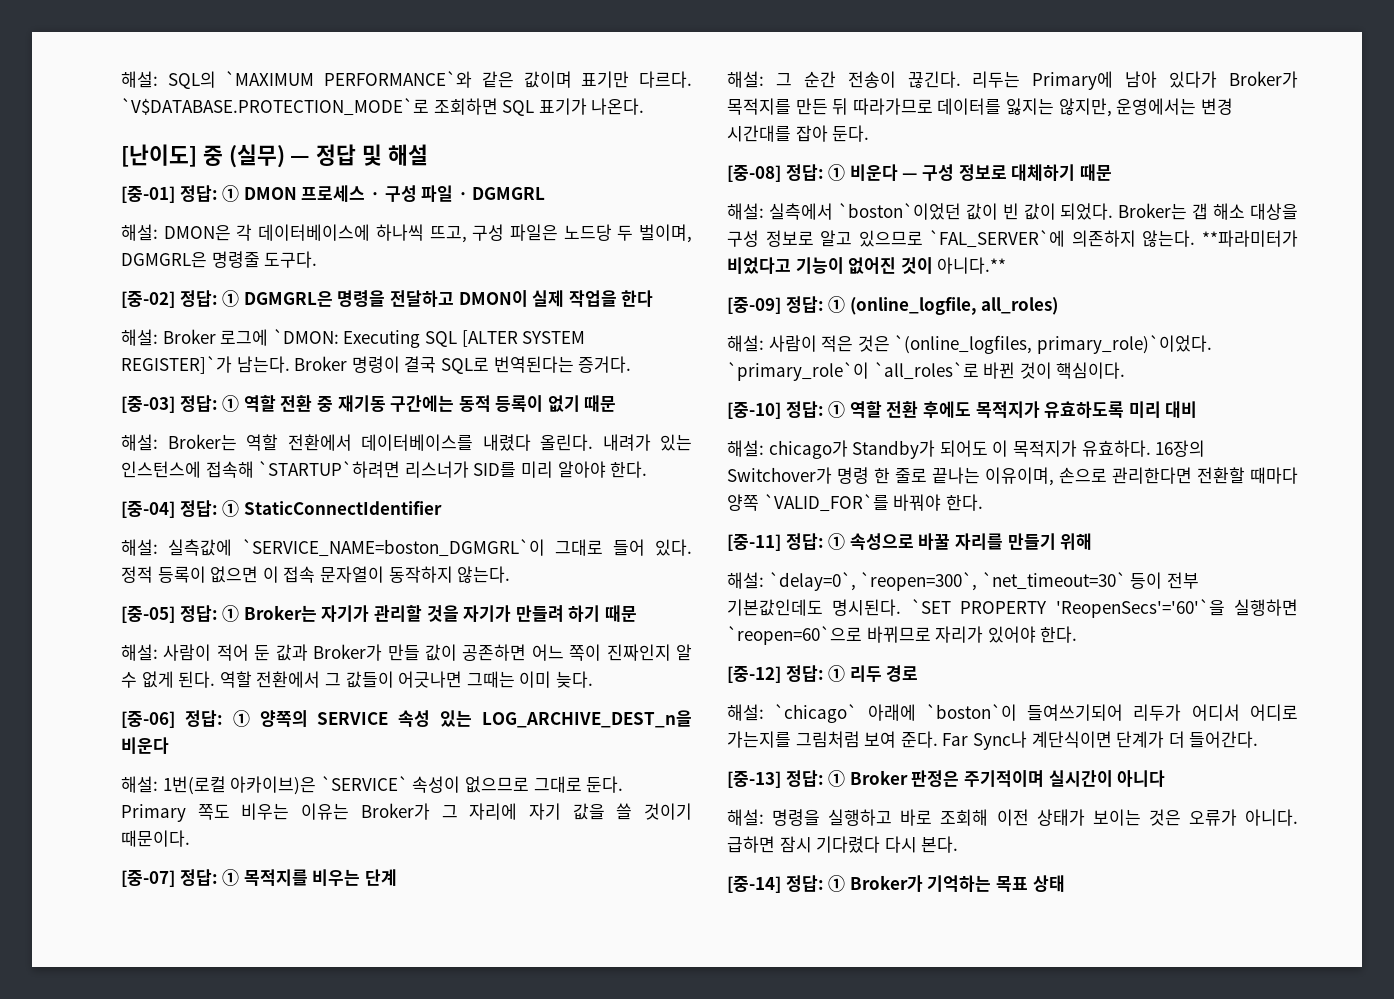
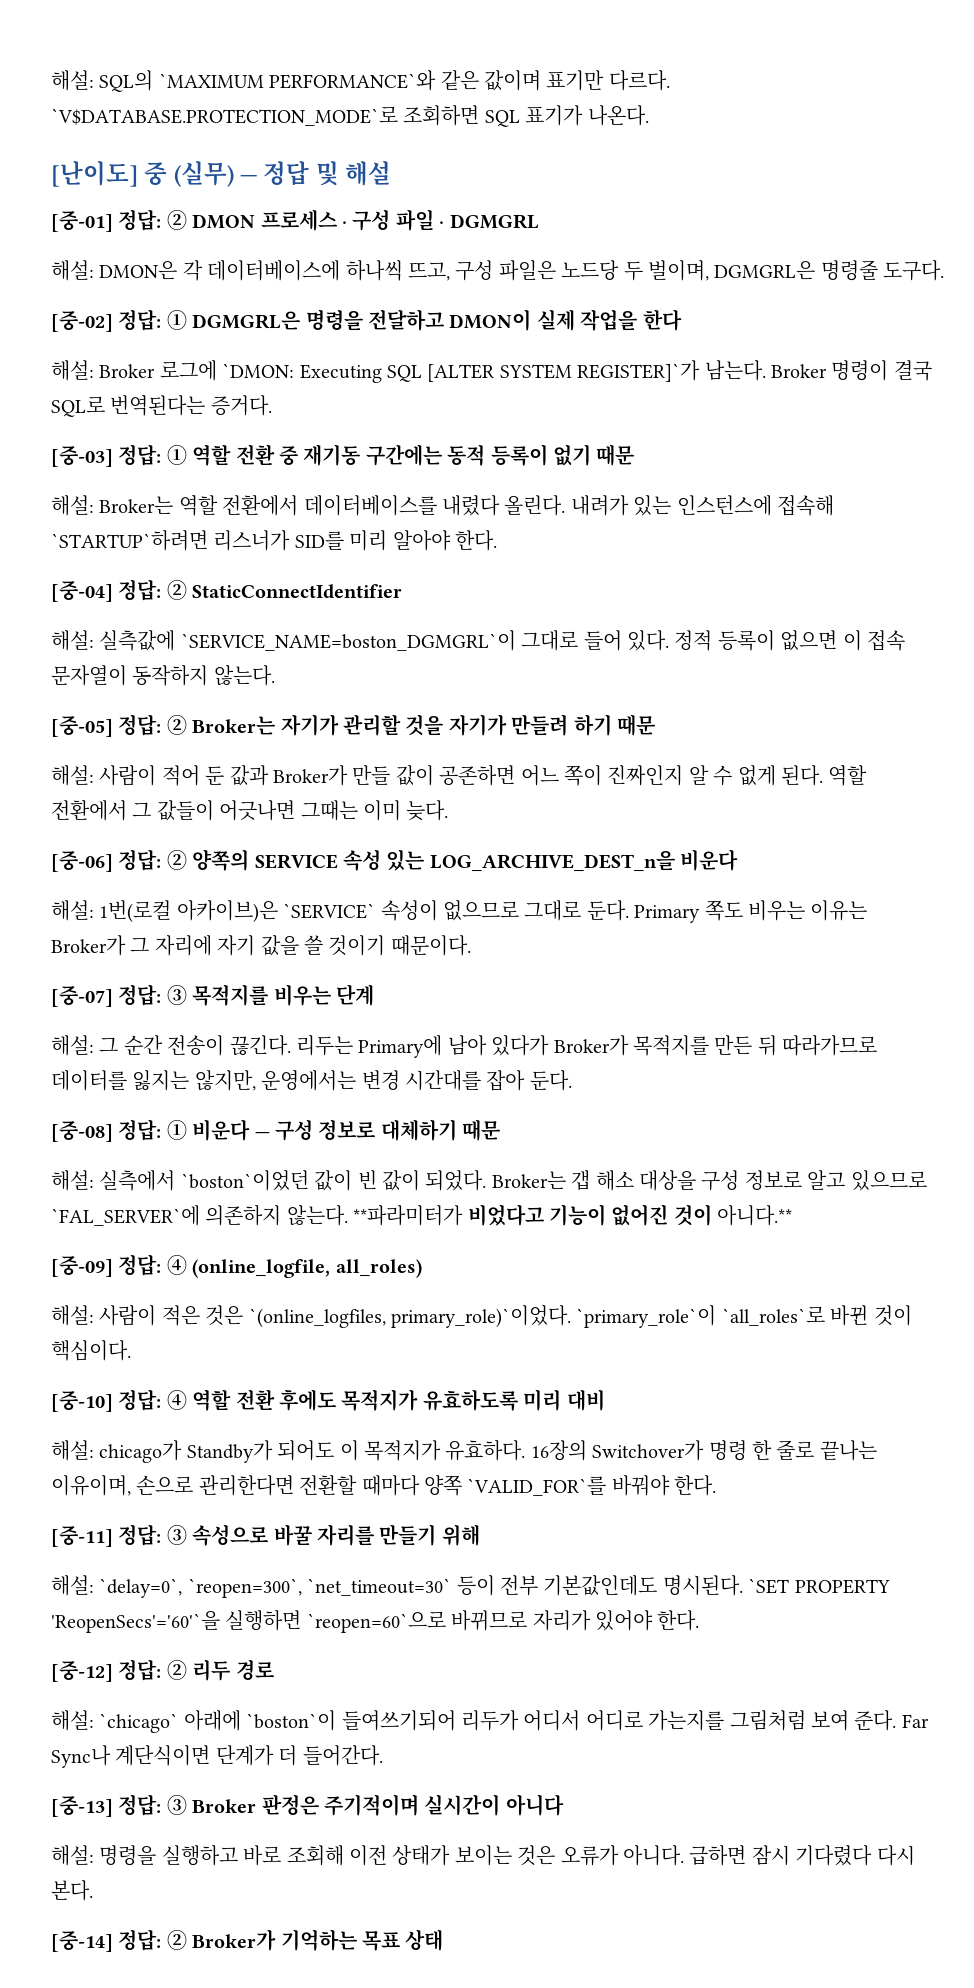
[222,185,240,202] ① -> [166,210,187,230] ②
[222,500,240,517] ① -> [166,580,187,600] ②
[222,605,240,622] ① -> [166,715,187,735] ②
[232,710,250,727] ① -> [166,850,187,870] ②
[222,869,240,886] ① -> [166,985,187,1005] ③
[828,296,846,313] ① -> [166,1255,187,1275] ④
[828,401,846,418] ① -> [166,1390,187,1410] ④
[828,533,846,550] ① -> [166,1525,187,1545] ③
[828,665,846,682] ① -> [166,1660,187,1680] ②
[828,770,846,787] ① -> [166,1795,187,1815] ③
[828,875,846,892] ① -> [166,1930,187,1950] ②

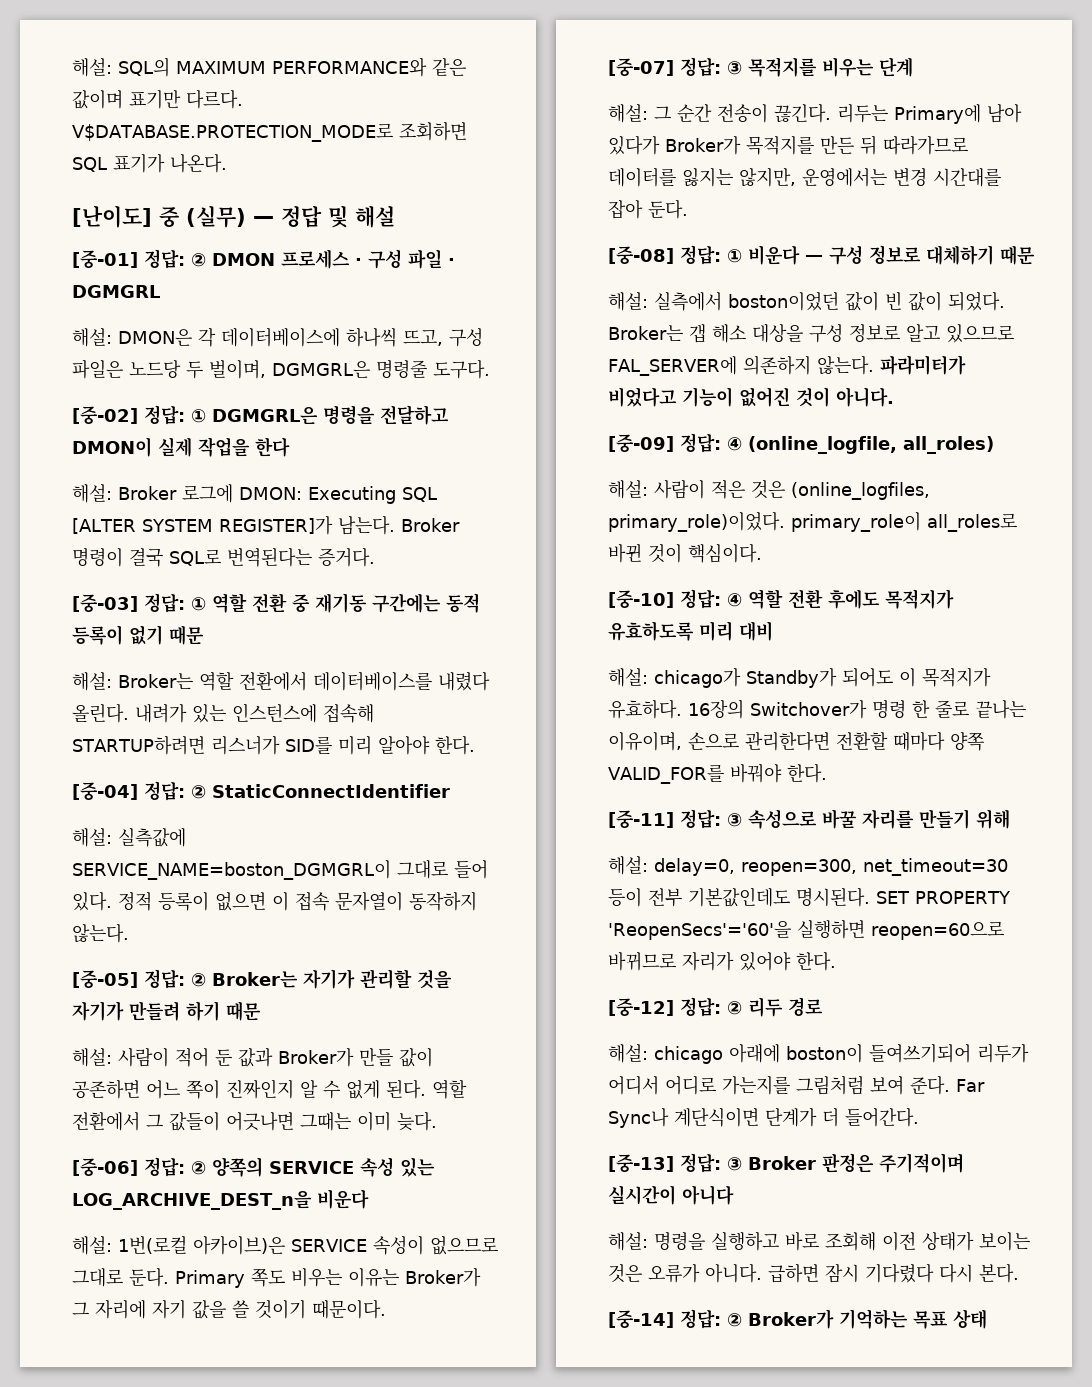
[158,70,437,91] `MAXIMUM PERFORMANCE`와 -> [176,57,427,77] MAXIMUM PERFORMANCE와
[51,106,398,126] `V$DATABASE.PROTECTION_MODE`로 -> [72,123,393,142] V$DATABASE.PROTECTION_MODE로
[222,363,295,378] `DMON: -> [239,487,302,500] DMON:
[577,360,701,382] REGISTER]`가 -> [218,516,333,535] REGISTER]가
[51,530,208,551] `STARTUP`하려면 -> [72,736,205,755] STARTUP하려면
[180,630,516,651] `SERVICE_NAME=boston_DGMGRL`이 -> [72,860,391,880] SERVICE_NAME=boston_DGMGRL이
[283,903,376,919] `SERVICE` -> [291,1239,367,1252] SERVICE
[180,1170,309,1191] `boston`이었던 -> [728,292,839,311] boston이었던
[51,1205,200,1226] `FAL_SERVER`에 -> [608,356,737,376] FAL_SERVER에
[353,1205,464,1226] **파라미터가 -> [879,355,966,375] 파라미터가
[717,1205,793,1226] 아니다.** -> [836,387,894,407] 아니다.
[248,1305,825,1328] `(online_logfiles, primary_role)`이었다. `primary_role`이 `all_roles`로 -> [791,482,930,500] [608,511,1017,532] (online_logfiles, primary_role)이었다. primary_role이 all_roles로
[467,1476,607,1496] `VALID_FOR`를 -> [608,764,724,784] VALID_FOR를
[99,1578,452,1598] `delay=0`, `reopen=300`, `net_timeout=30` -> [654,858,1008,876] delay=0, reopen=300, net_timeout=30
[748,1578,890,1594] [51,1610,446,1633] `SET PROPERTY 'ReopenSecs'='60'`을 실행하면 `reopen=60`으로 -> [876,891,1011,904] [608,920,1004,940] SET PROPERTY 'ReopenSecs'='60'을 실행하면 reopen=60으로
[99,1710,337,1733] `chicago` 아래에 `boston`이 -> [654,1044,863,1064] chicago 아래에 boston이

